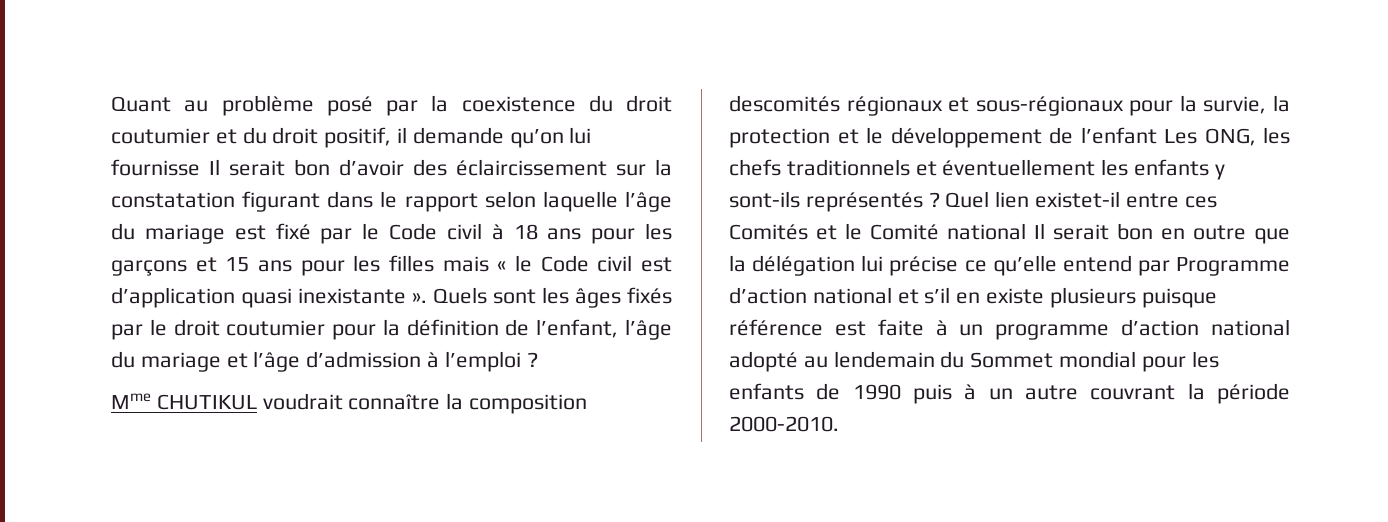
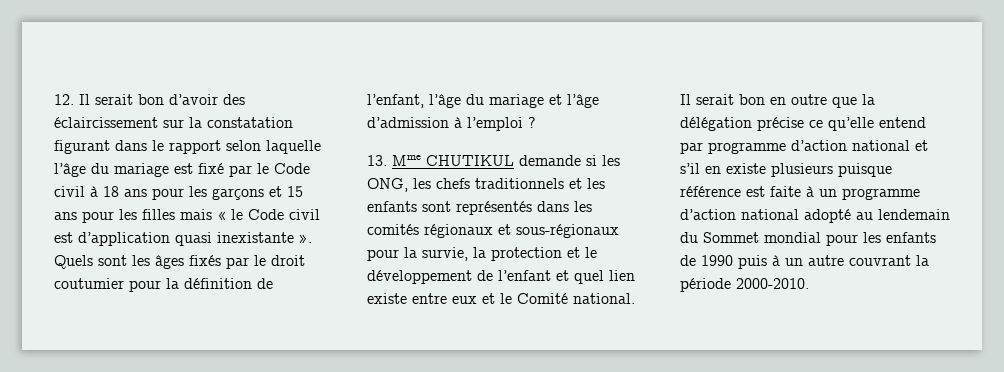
[111,95,672,116] [111,127,592,148] [111,159,200,176] Quant au problème posé par la coexistence du droit coutumier et du droit positif, il demande qu’on lui fournisse -> [54,94,74,105] 12.
(538, 359) none -> [367,155,387,166] 13.
[262,393,588,414] [729,95,840,112] voudrait connaître la composition descomités -> [519,155,620,166] [367,178,605,192] [367,201,592,215] [367,224,419,235] demande si les ONG, les chefs traditionnels et les enfants sont représentés dans les comités
[1164,127,1290,146] [729,159,1225,180] [729,191,1217,212] [729,224,808,240] Les ONG, les chefs traditionnels et éventuellement les enfants y sont-ils représentés ? Quel lien existet-il entre ces Comités -> [556,270,635,284] [367,293,477,304] et quel lien existe entre eux
[947,223,1026,240] national -> [573,293,635,304] national.
[861,255,884,272] lui -> (752, 124) none
[1176,257,1290,276] Programme -> [708,142,786,154] programme

